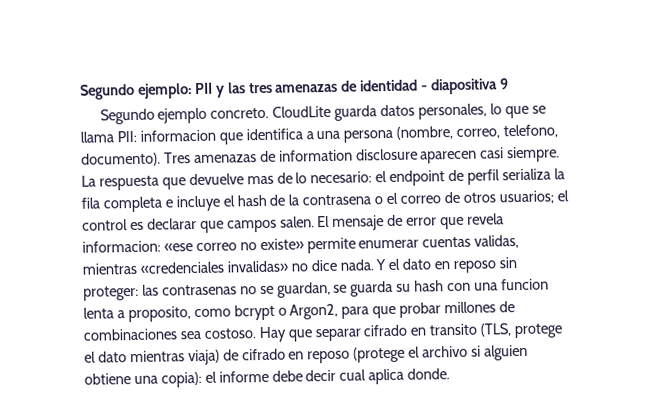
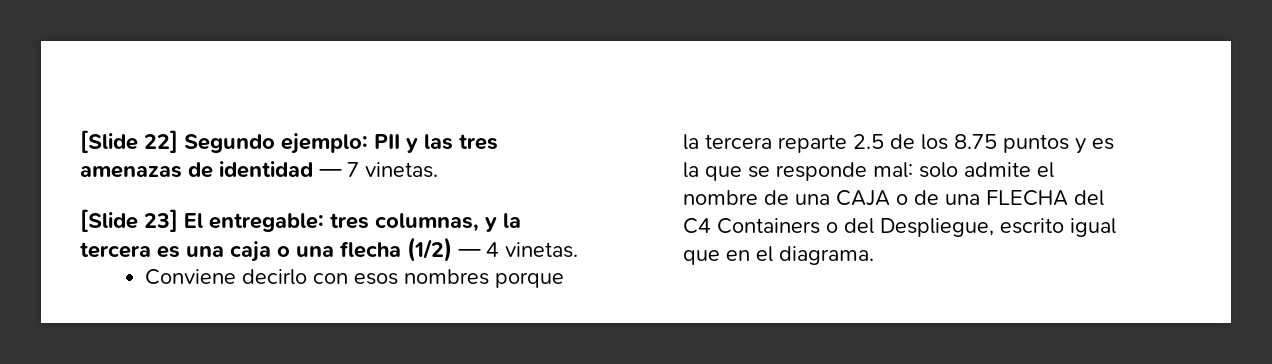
(80, 91) none -> [80,130,178,153] [Slide 22]
[421,78,510,95] [99,103,546,125] [80,124,559,145] [81,146,561,167] [81,168,565,191] [81,190,569,213] [82,213,505,233] [82,234,520,254] [82,257,518,275] [83,278,549,301] [83,301,516,323] [83,323,564,343] [84,344,528,366] [84,368,451,388] - diapositiva 9 // Segundo ejemplo concreto. CloudLite guarda datos personales, lo que se llama PII: informacion que identifica a una persona (nombre, correo, telefono, documento). Tres amenazas de information disclosure aparecen casi siempre. La respuesta que devuelve mas de lo necesario: el endpoint de perfil serializa la fila completa e incluye el hash de la contrasena o el correo de otros usuarios; el control es declarar que campos salen. El mensaje de error que revela informacion: «ese correo no existe» permite enumerar cuentas validas, mientras «credenciales invalidas» no dice nada. Y el dato en reposo sin proteger: las contrasenas no se guardan, se guarda su hash con una funcion lenta a proposito, como bcrypt o Argon2, para que probar millones de combinaciones sea costoso. Hay que separar cifrado en transito (TLS, protege el dato mientras viaja) de cifrado en reposo (protege el archivo si alguien obtiene una copia): el informe debe decir cual aplica donde. -> [319,162,438,178] [80,209,521,232] [80,237,578,262] [145,269,565,288] [683,134,1115,154] [683,162,1055,181] [683,190,1105,206] [683,218,1117,237] [683,246,875,265] — 7 vinetas. // [Slide 23] El entregable: tres columnas, y la tercera es una caja o una flecha (1/2) — 4 vinetas. // Conviene decirlo con esos nombres porque la tercera reparte 2.5 de los 8.75 puntos y es la que se responde mal: solo admite el nombre de una CAJA o de una FLECHA del C4 Containers o del Despliegue, escrito igual que en el diagrama.

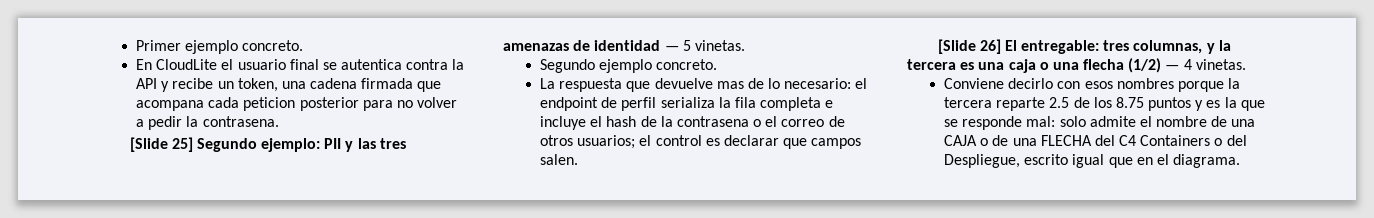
[80,130,178,153] [Slide 22] -> [135,40,304,54] [135,59,465,70] [135,78,442,92] [135,97,458,111] [135,116,279,130] [129,137,193,152] Primer ejemplo concreto. // En CloudLite el usuario final se autentica contra la API y recibe un token, una cadena firmada que acompana cada peticion posterior para no volver a pedir la contrasena. // [Slide 25]
[347,162,438,178] [80,209,178,232] 7 vinetas. // [Slide 23] -> [682,40,745,51] [539,59,718,73] [539,78,868,92] [539,97,834,111] [539,116,845,130] [539,135,862,149] [539,154,578,165] [937,39,1001,54] 5 vinetas. // Segundo ejemplo concreto. // La respuesta que devuelve mas de lo necesario: el endpoint de perfil serializa la fila completa e incluye el hash de la contrasena o el correo de otros usuarios; el control es declarar que campos salen. // [Slide 26]

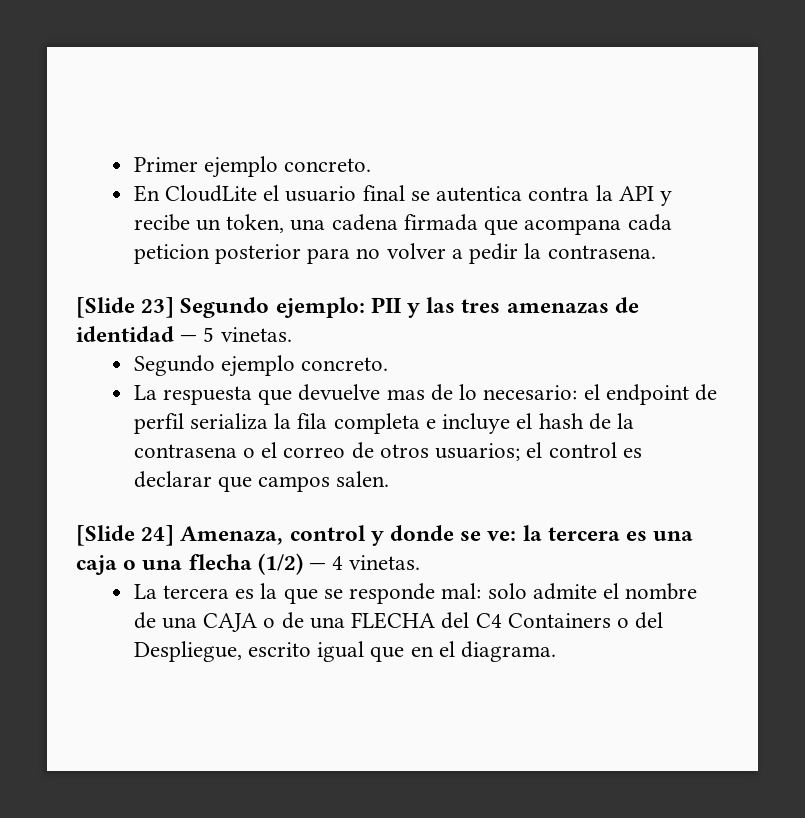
[171,137,193,152] 25] -> [141,297,175,318] 23]
[979,39,1215,54] 26] El entregable: tres columnas, y -> [141,525,517,546] 24] Amenaza, control y donde se ve:
[943,78,1241,92] [943,97,1204,111] Conviene decirlo con esos nombres porque la tercera reparte 2.5 de los 8.75 puntos y -> [133,584,230,599] La tercera

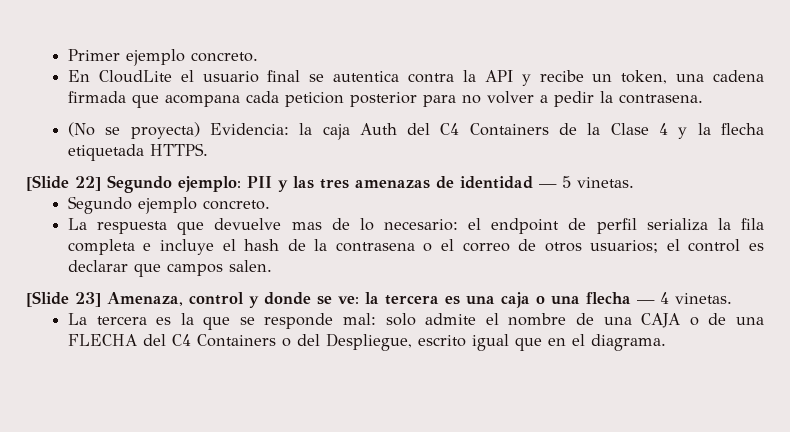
[76,297,175,318] // [Slide 23] -> [67,122,764,140] [67,143,208,161] [26,175,101,191] // (No se proyecta) Evidencia: la caja Auth del C4 Containers de la Clase 4 y la flecha etiquetada HTTPS. // [Slide 22]
[141,525,175,546] 24] -> [75,292,101,307] 23]
[257,553,303,575] (1/2) -> (631, 298) none

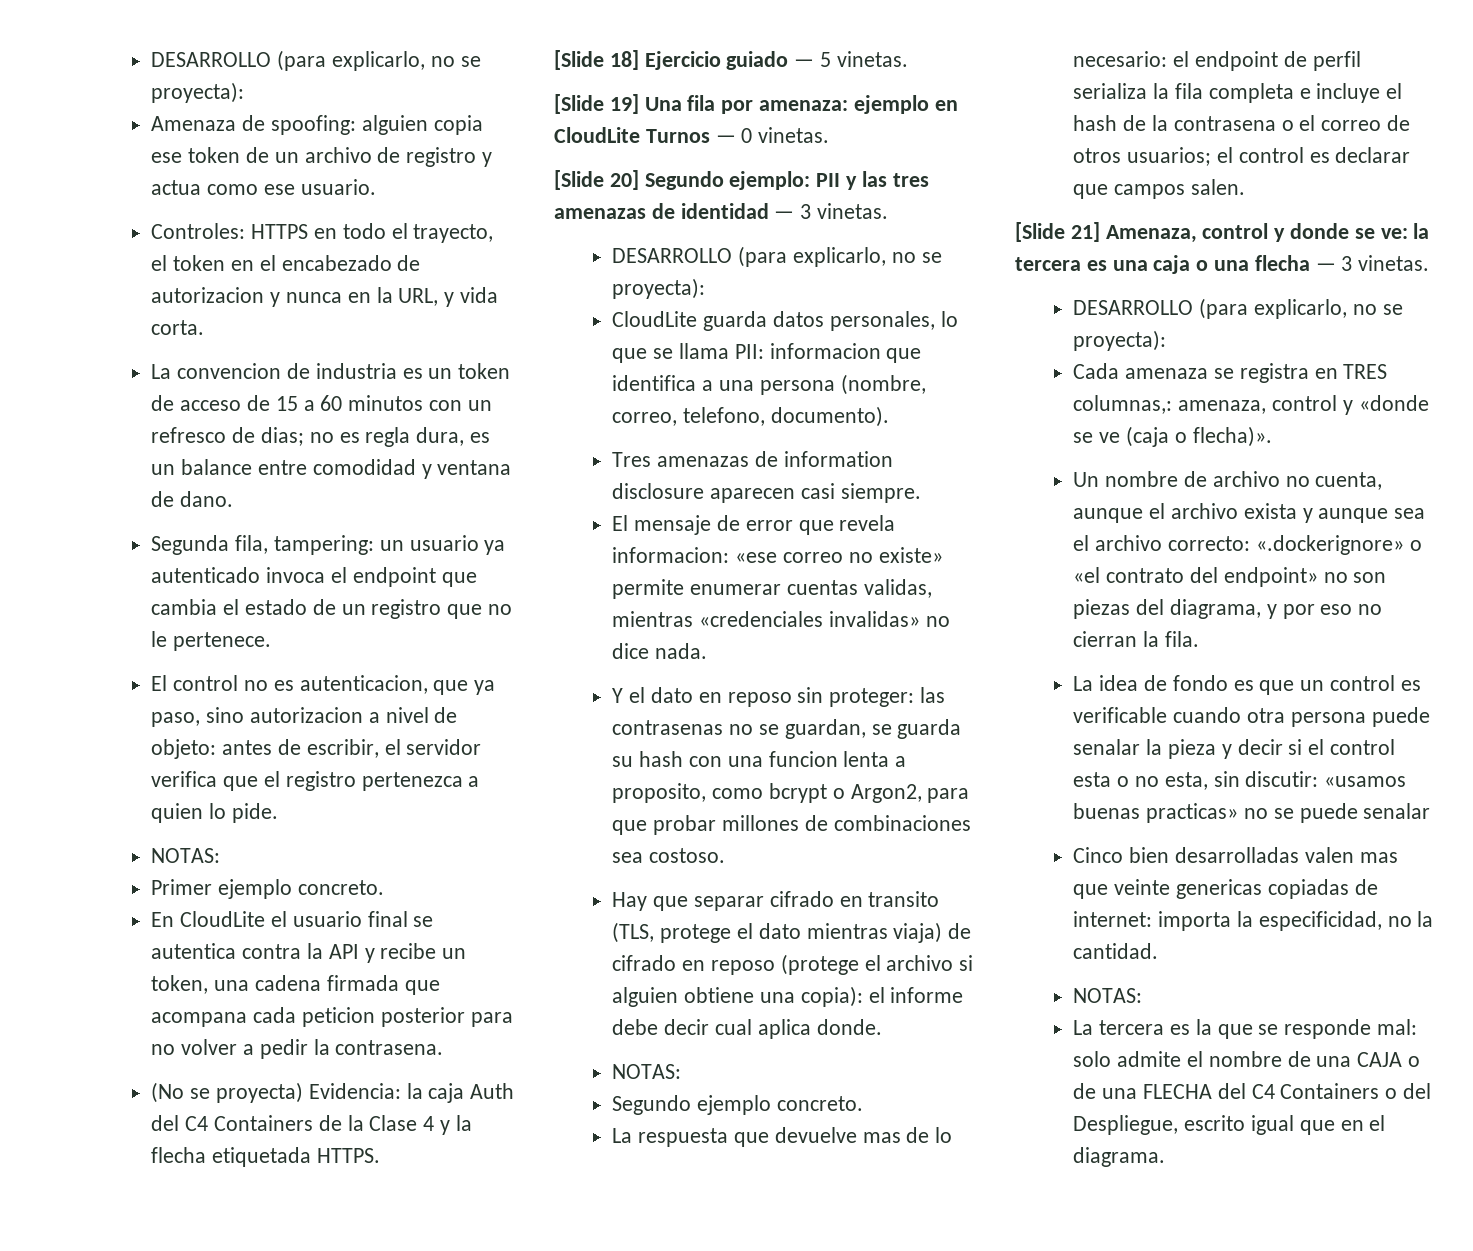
(67, 55) none -> [151,50,481,71] [151,82,245,103] [151,115,483,135] [151,147,492,167] [151,179,376,195] [151,223,494,243] [151,255,421,271] [151,287,498,307] [151,320,205,335] [151,363,511,379] [151,395,492,411] [151,427,490,447] [151,459,512,479] [151,491,234,507] [151,535,506,555] [151,567,477,587] [151,599,512,619] [151,631,272,651] [151,675,496,695] [151,707,458,727] [151,739,482,759] [151,771,480,791] [151,803,278,823] [151,848,221,863] DESARROLLO (para explicarlo, no se proyecta): // Amenaza de spoofing: alguien copia ese token de un archivo de registro y actua como ese usuario. // Controles: HTTPS en todo el trayecto, el token en el encabezado de autorizacion y nunca en la URL, y vida corta. // La convencion de industria es un token de acceso de 15 a 60 minutos con un refresco de dias; no es regla dura, es un balance entre comodidad y ventana de dano. // Segunda fila, tampering: un usuario ya autenticado invoca el endpoint que cambia el estado de un registro que no le pertenece. // El control no es autenticacion, que ya paso, sino autorizacion a nivel de objeto: antes de escribir, el servidor verifica que el registro pertenezca a quien lo pide. // NOTAS: //
[75,176,101,191] 22] -> [609,50,908,70] [554,94,958,114] [554,127,830,143] [554,170,639,190] 18] Ejercicio guiado — 5 vinetas. // [Slide 19] Una fila por amenaza: ejemplo en CloudLite Turnos — 0 vinetas. // [Slide 20]
[562,176,634,188] 5 vinetas. -> [800,203,889,219] [612,246,942,267] [612,278,706,299] [612,311,958,331] [612,343,922,363] [612,374,926,395] [612,406,889,427] [612,451,893,467] [612,483,921,503] [612,515,896,535] [612,547,943,563] [612,579,932,599] [612,611,950,627] [612,643,708,659] [612,687,945,707] [612,719,962,739] [612,751,907,767] [612,783,970,803] [612,815,971,835] [612,848,726,863] [612,891,940,911] [612,922,972,943] [612,954,974,975] [612,986,964,1007] [612,1019,882,1039] [612,1064,682,1079] 3 vinetas. // DESARROLLO (para explicarlo, no se proyecta): // CloudLite guarda datos personales, lo que se llama PII: informacion que identifica a una persona (nombre, correo, telefono, documento). // Tres amenazas de information disclosure aparecen casi siempre. // El mensaje de error que revela informacion: «ese correo no existe» permite enumerar cuentas validas, mientras «credenciales invalidas» no dice nada. // Y el dato en reposo sin proteger: las contrasenas no se guardan, se guarda su hash con una funcion lenta a proposito, como bcrypt o Argon2, para que probar millones de combinaciones sea costoso. // Hay que separar cifrado en transito (TLS, protege el dato mientras viaja) de cifrado en reposo (protege el archivo si alguien obtiene una copia): el informe debe decir cual aplica donde. // NOTAS:
[75,292,101,307] 23] -> [1070,222,1100,242] 21]
[660,292,732,304] 4 vinetas. -> [1341,255,1430,271] [1073,298,1403,319] [1073,330,1167,351] [1073,363,1388,383] [1073,395,1429,415] [1073,426,1272,447] [1073,471,1383,490] [1073,503,1426,523] [1073,535,1422,555] [1073,567,1387,587] [1073,599,1383,619] [1073,631,1199,647] [1073,675,1421,695] [1073,707,1430,727] [1073,739,1395,759] [1073,771,1407,790] [1073,803,1431,823] [1073,847,1398,863] [1073,879,1378,899] [1073,911,1434,931] [1073,943,1159,959] [1073,988,1143,1003] 3 vinetas. // DESARROLLO (para explicarlo, no se proyecta): // Cada amenaza se registra en TRES columnas,: amenaza, control y «donde se ve (caja o flecha)». // Un nombre de archivo no cuenta, aunque el archivo exista y aunque sea el archivo correcto: «.dockerignore» o «el contrato del endpoint» no son piezas del diagrama, y por eso no cierran la fila. // La idea de fondo es que un control es verificable cuando otra persona puede senalar la pieza y decir si el control esta o no esta, sin discutir: «usamos buenas practicas» no se puede senalar // Cinco bien desarrolladas valen mas que veinte genericas copiadas de internet: importa la especificidad, no la cantidad. // NOTAS:

